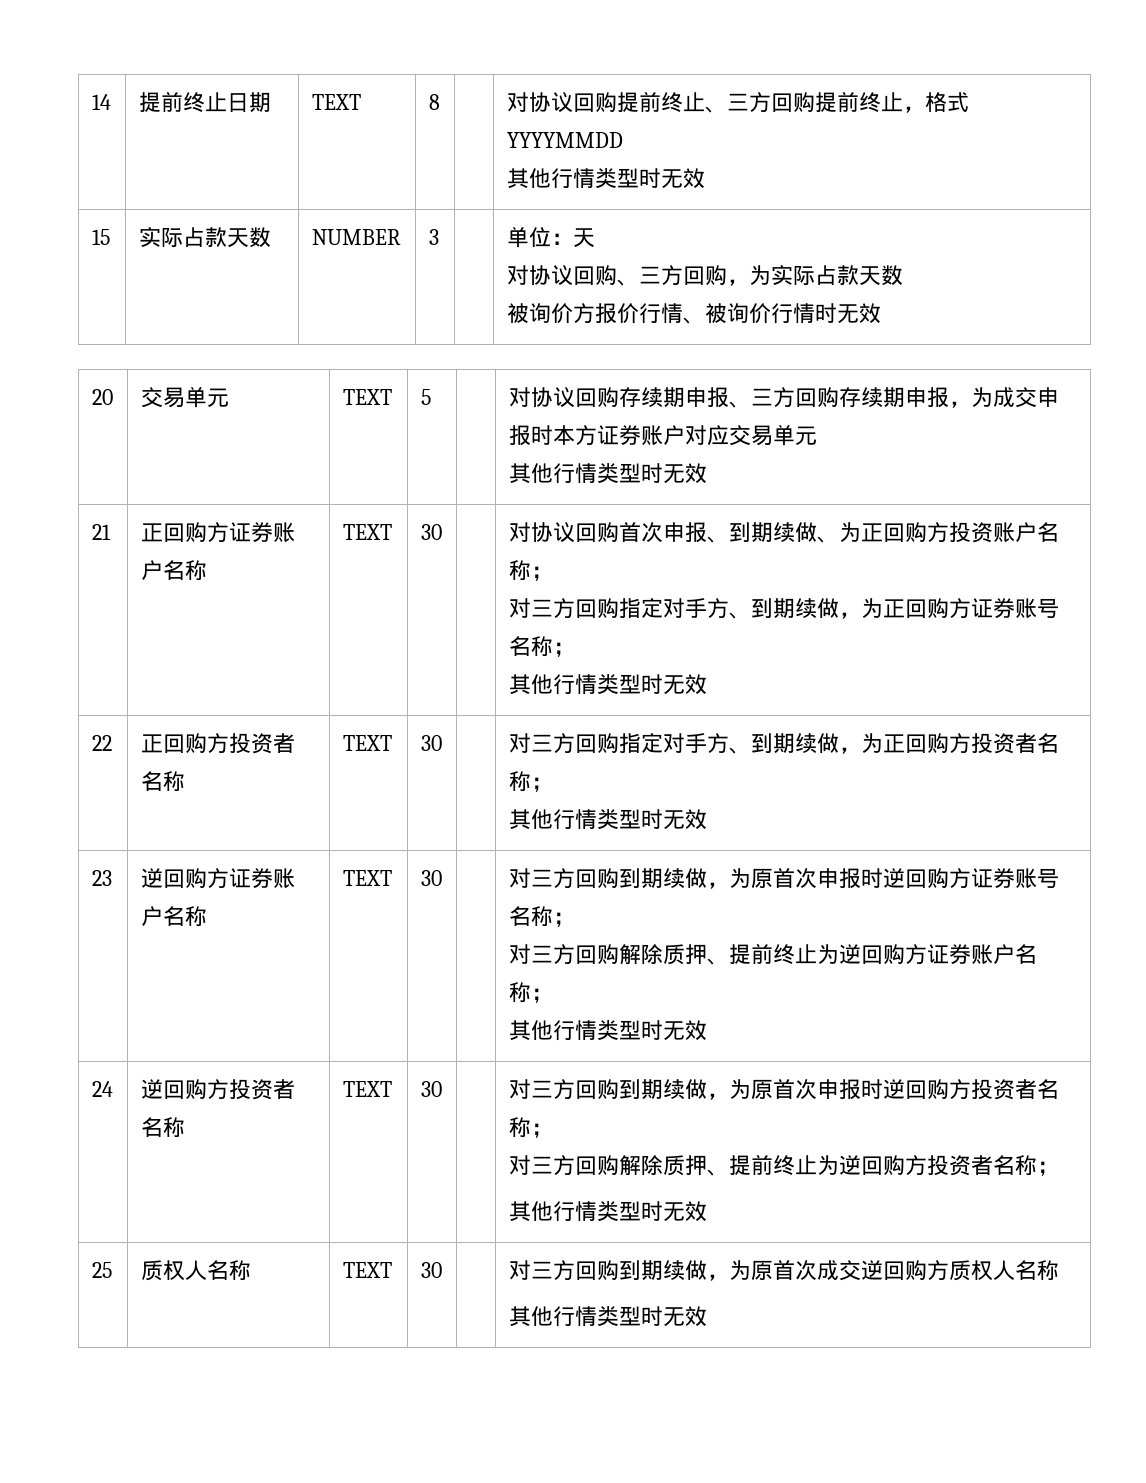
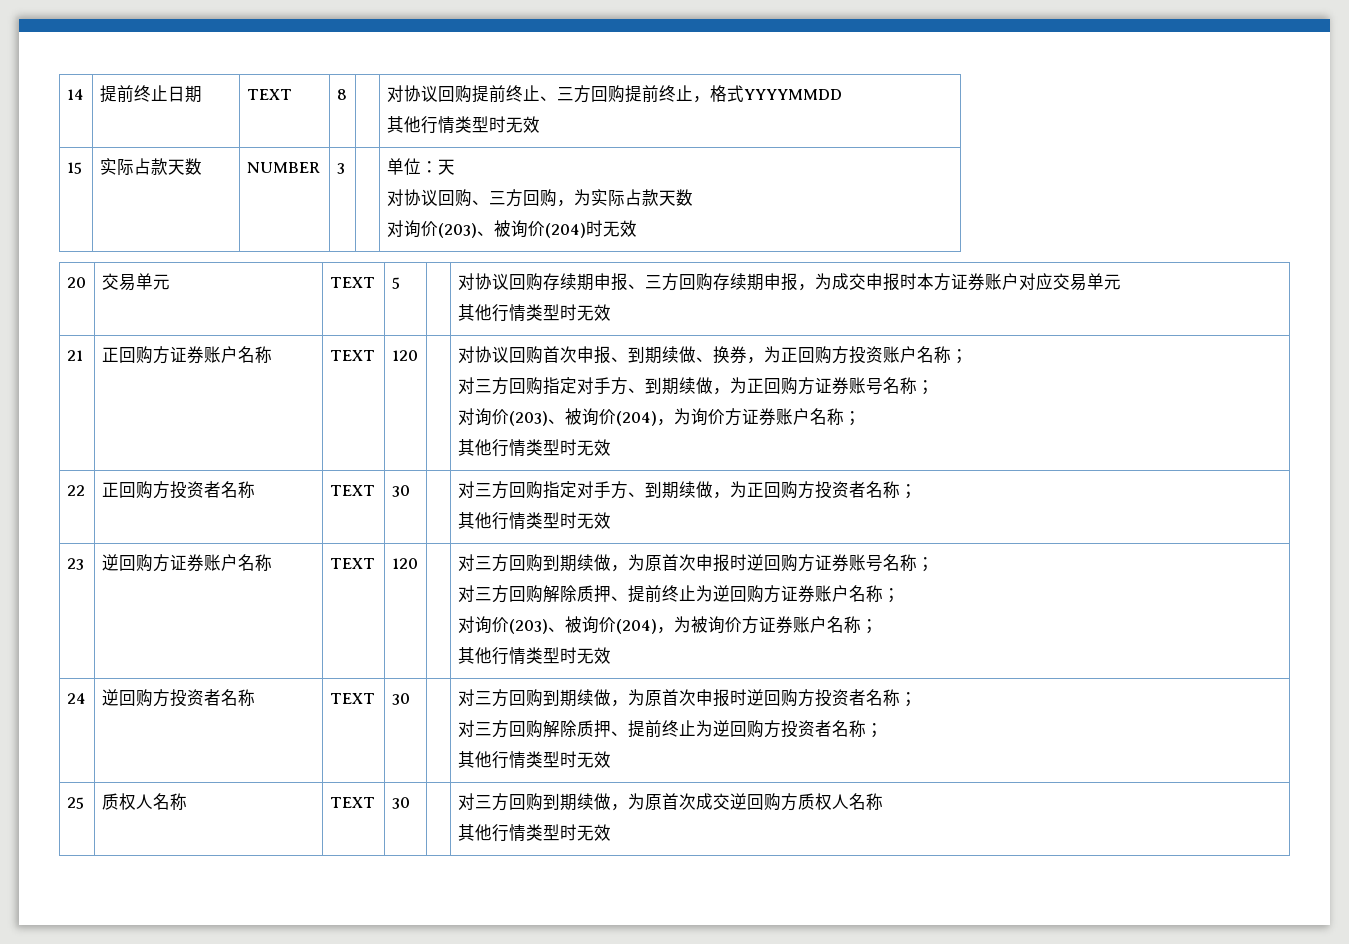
[506,303,815,324] 被询价方报价行情、被询价行情 -> [386,220,586,238] 对询价(203)、被询价(204)
[420,524,442,540] 30 -> [391,350,418,361] 120
(839, 539) none -> [712,346,764,364] 换券，
(575, 649) none -> [457,408,861,426] // 对询价(203)、被询价(204)，为询价方证券账户名称；
[420,870,442,886] 30 -> [391,558,418,569] 120
(553, 995) none -> [457,616,878,634] // 对询价(203)、被询价(204)，为被询价方证券账户名称；

